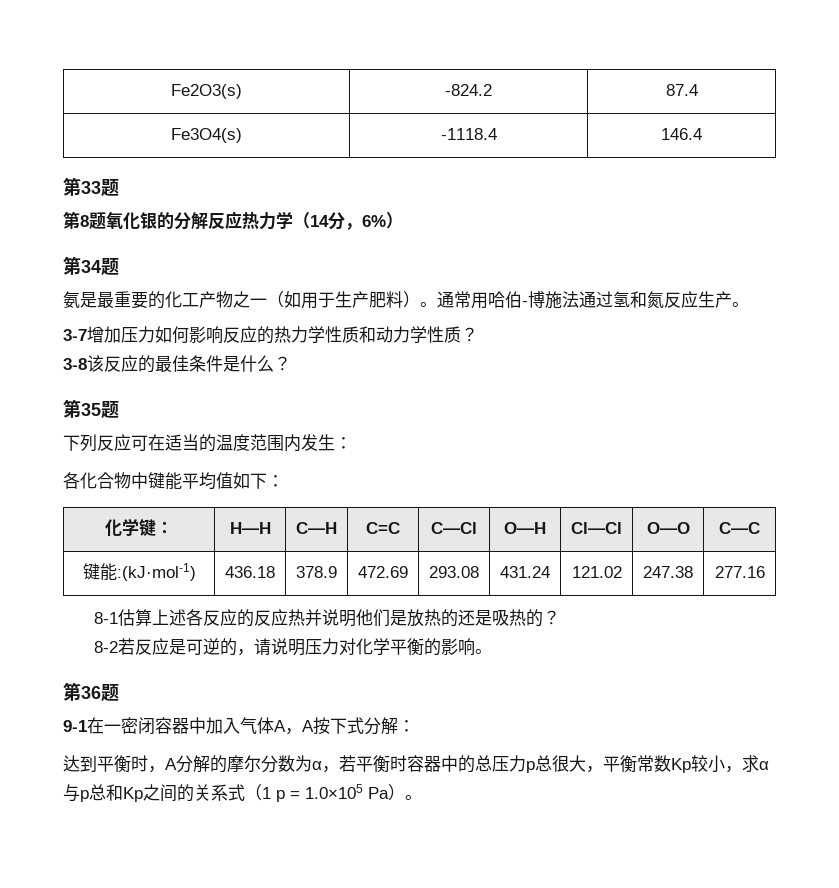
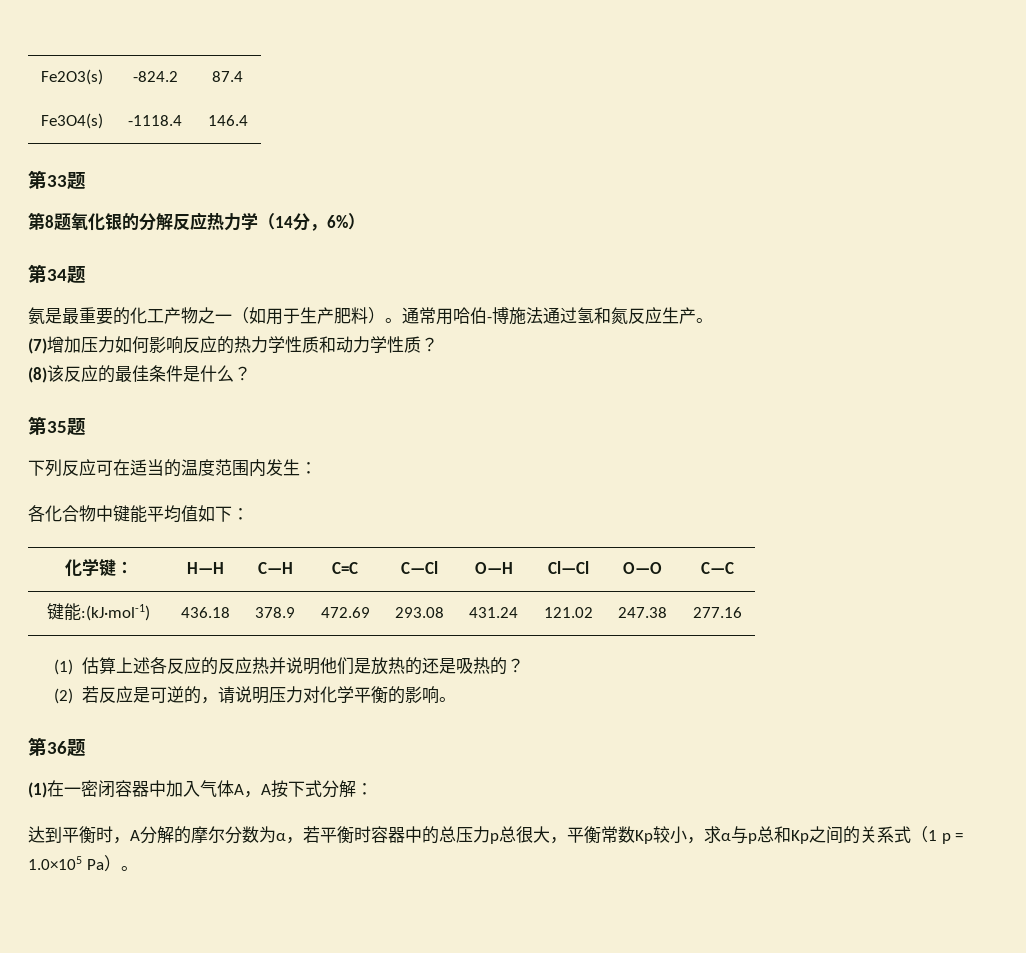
[63,329,87,341] 3-7 -> [28,338,47,354] (7)
[63,358,87,370] 3-8 -> [28,367,47,383] (8)
[94,612,119,624] 8-1 -> [54,659,74,675] (1)
[94,641,119,653] 8-2 -> [54,688,74,704] (2)
[63,720,87,732] 9-1 -> [28,782,47,798] (1)

